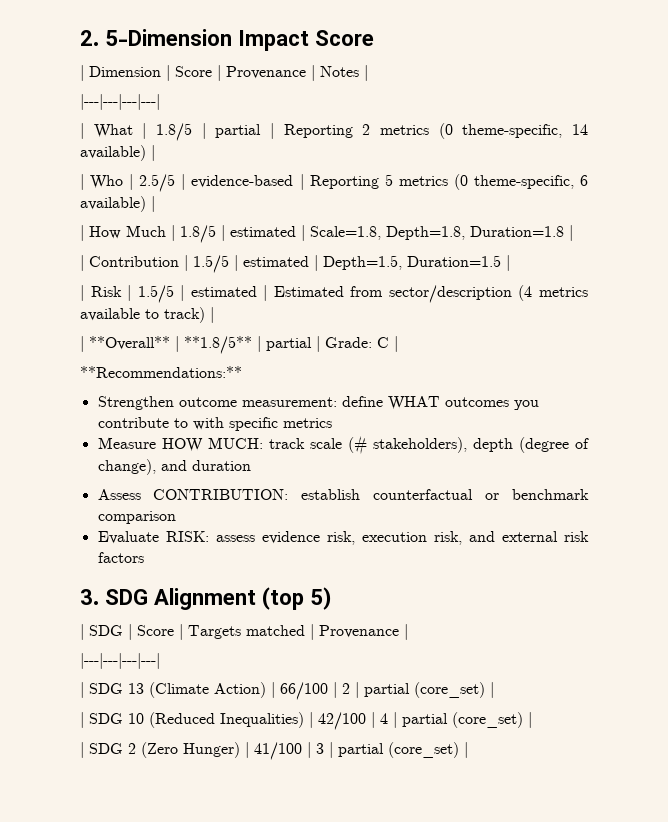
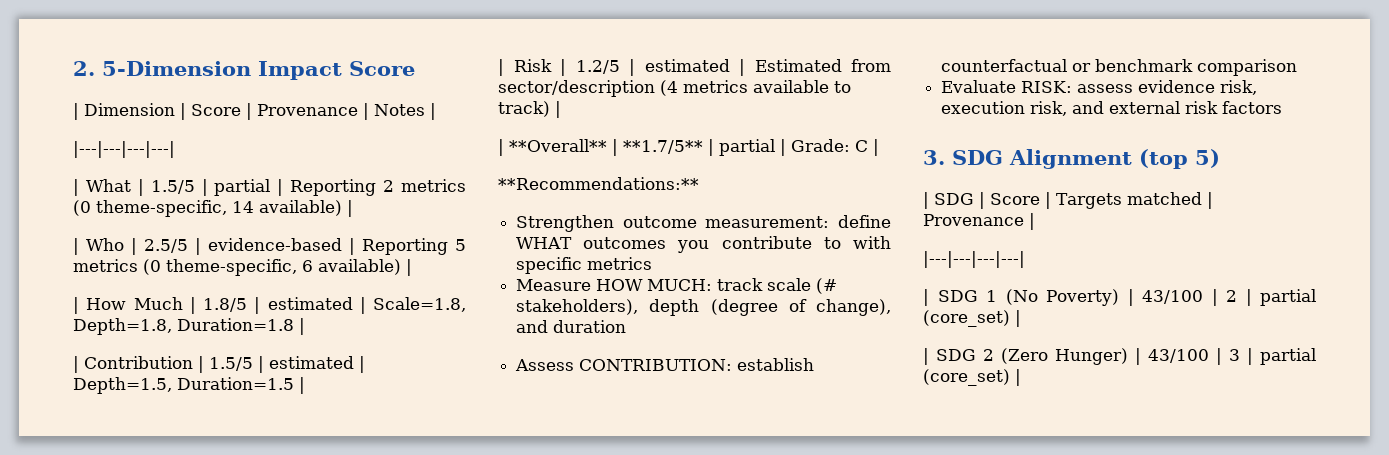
[156,123,192,141] 1.8/5 -> [150,180,195,194] 1.5/5
[137,285,174,303] 1.5/5 -> [575,60,620,74] 1.2/5
[184,336,252,354] **1.8/5** -> [623,140,703,154] **1.7/5**
[128,682,328,700] 13 (Climate Action) | 66/100 -> [986,289,1203,306] 1 (No Poverty) | 43/100
[80,712,532,730] // | SDG 10 (Reduced Inequalities) | 42/100 | 4 | partial (core_set) | -> (1021, 318) none
[254,742,302,760] 41/100 -> [1148,349,1209,363] 43/100

